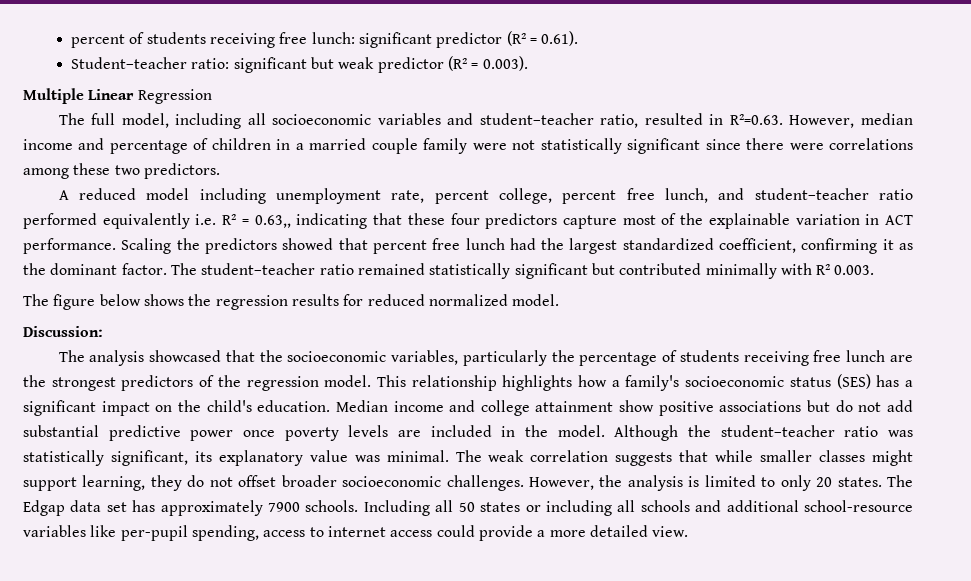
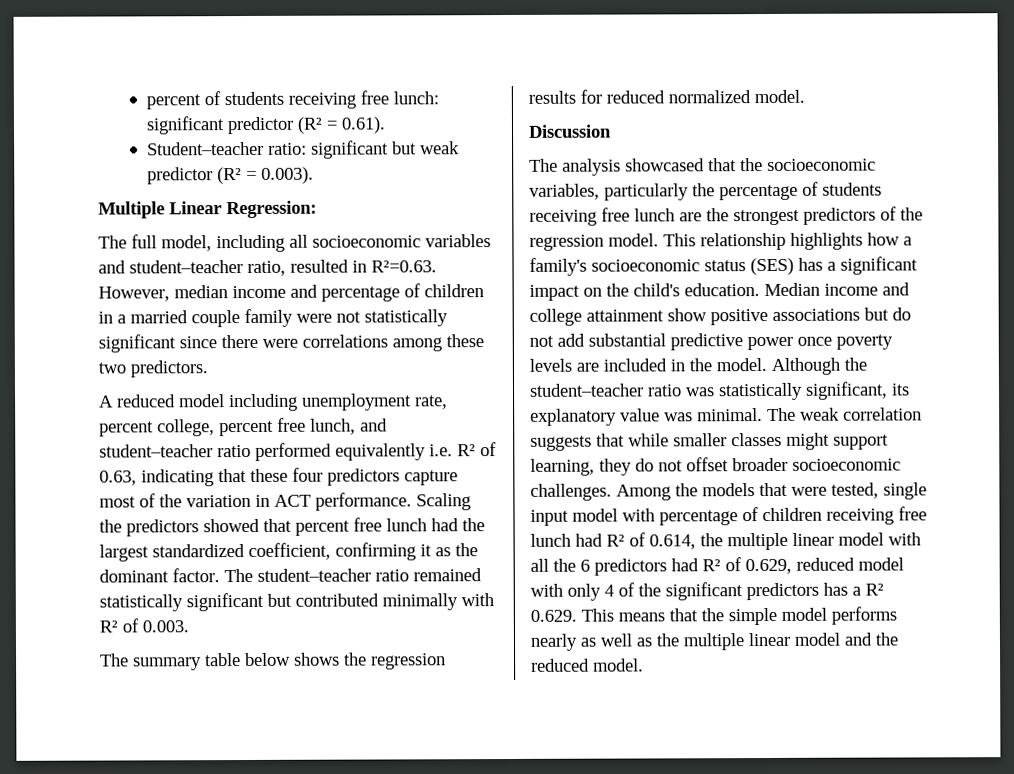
[137,89,212,104] Regression -> [226,200,317,219] Regression:
[241,215,291,228] = 0.63,, -> [480,442,497,457] [99,470,137,486] of 0.63,
[708,213,790,229] explainable -> (182, 501) none
(831, 269) none -> [122,618,139,633] of
[53,294,96,310] figure -> [133,653,241,671] summary table
[23,326,103,337] Discussion: -> [528,124,612,138] Discussion
[529,475,914,491] [23,500,913,516] [23,525,689,541] However, the analysis is limited to only 20 states. The Edgap data set has approximately 7900 schools. Including all 50 states or including all schools and additional school-resource variables like per-pupil spending, access to internet access could provide a more detailed view. -> [616,482,927,501] [530,506,927,526] [530,532,921,551] [530,557,904,576] [530,582,884,601] [530,606,897,626] [530,632,898,651] [531,658,644,672] Among the models that were tested, single input model with percentage of children receiving free lunch had R² of 0.614, the multiple linear model with all the 6 predictors had R² of 0.629, reduced model with only 4 of the significant predictors has a R² 0.629. This means that the simple model performs nearly as well as the multiple linear model and the reduced model.

